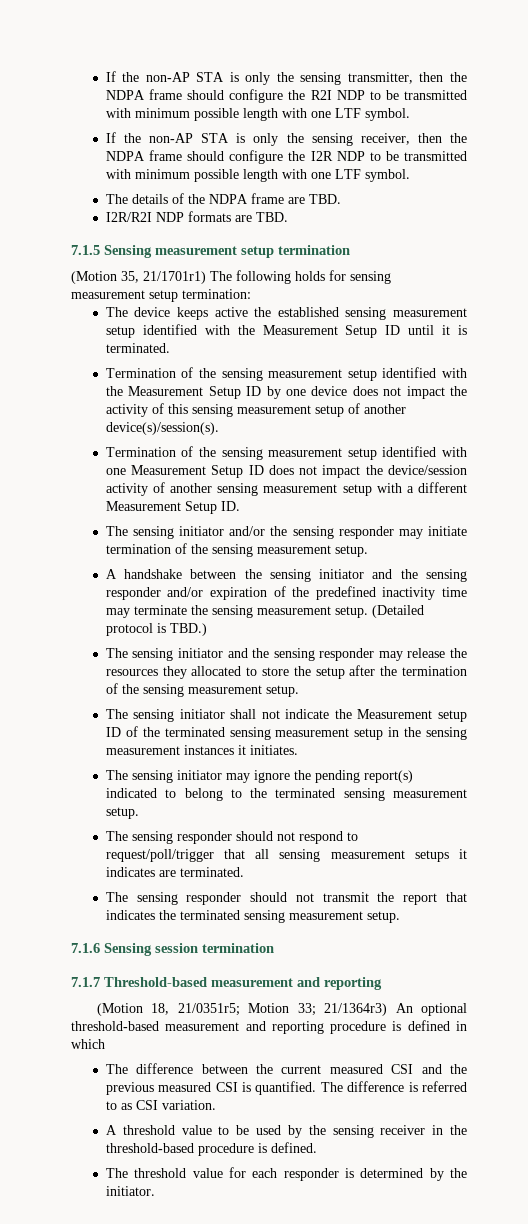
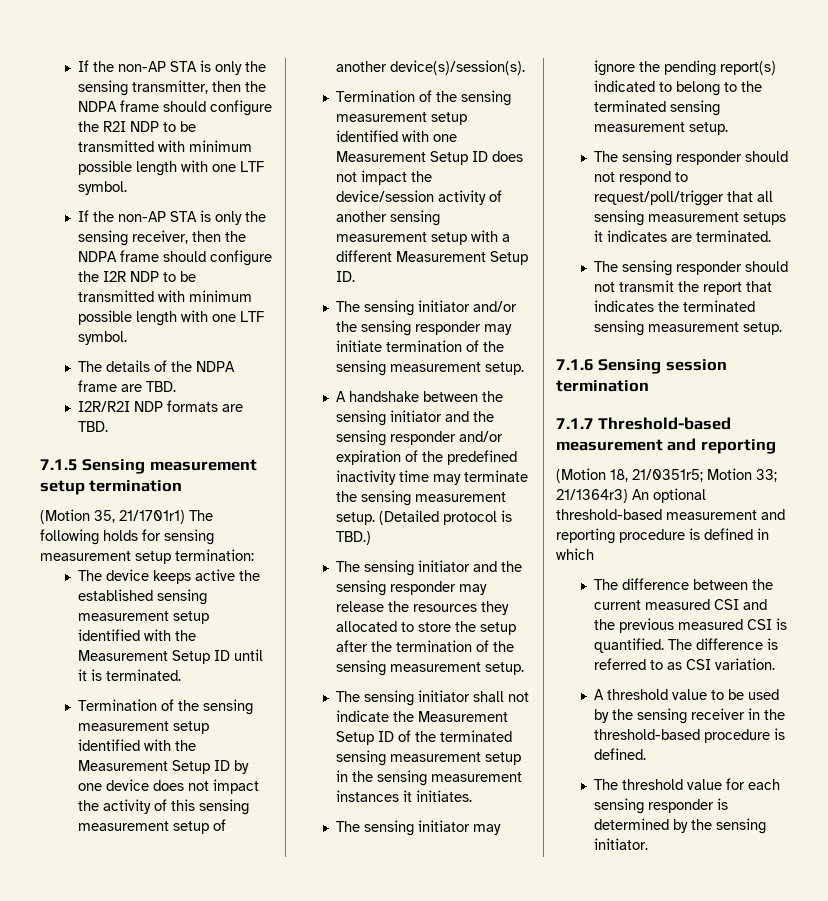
[437,710,467,722] setup -> [335,731,374,745] Setup
(278, 1173) none -> [593,798,644,814] sensing
(467, 1173) none -> [715,818,766,834] sensing

